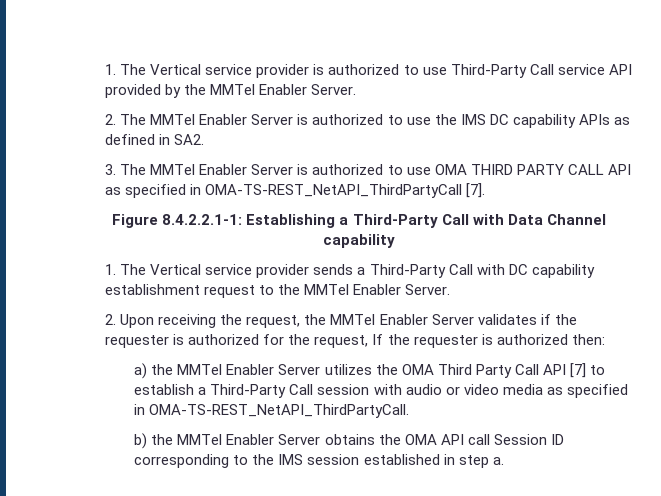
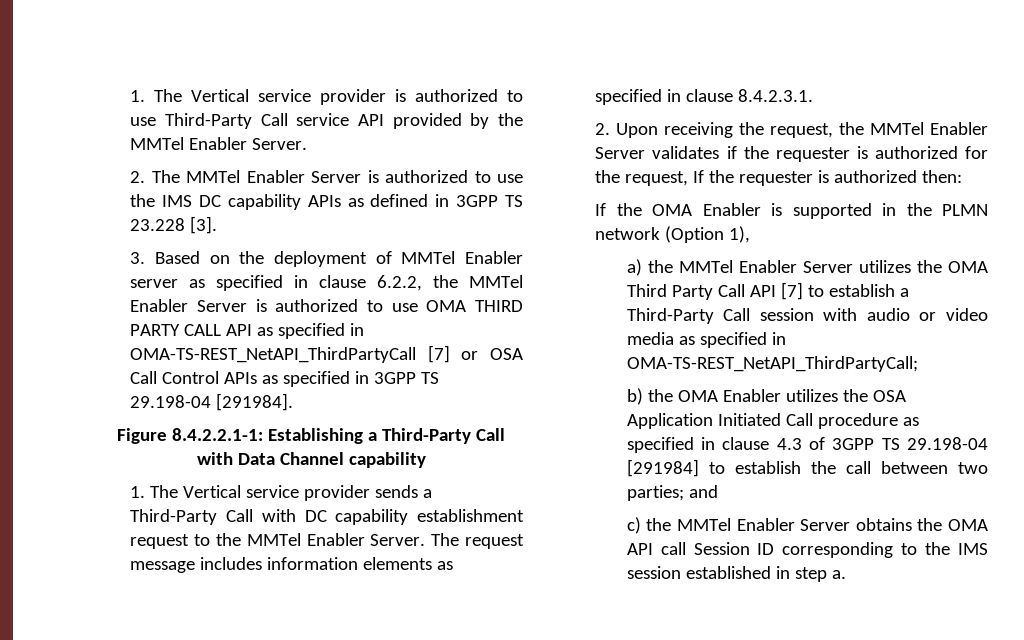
[174,134,205,145] [105,164,147,175] SA2. // 3. The -> [456,195,523,207] [130,216,218,234] [130,251,523,267] [130,275,459,291] 3GPP TS 23.228 [3]. // 3. Based on the deployment of MMTel Enabler server as specified in clause 6.2.2, the
[466,183,486,198] [7]. -> [427,345,523,363] [130,371,440,387] [130,393,294,411] [7] or OSA Call Control APIs as specified in 3GPP TS 29.198-04 [291984].
(451, 289) none -> [431,533,525,549] [130,557,454,573] [595,89,814,105] The request message includes information elements as specified in clause 8.4.2.3.1.
(605, 339) none -> [595,203,989,219] [595,226,751,243] // If the OMA Enabler is supported in the PLMN network (Option 1),
[149,404,410,418] OMA-TS-REST_NetAPI_ThirdPartyCall. -> [626,356,918,372] OMA-TS-REST_NetAPI_ThirdPartyCall;
(174, 439) none -> [677,389,906,402] [626,413,919,429] [626,437,988,453] [626,459,988,477] [626,485,718,501] [626,517,672,534] OMA Enabler utilizes the OSA Application Initiated Call procedure as specified in clause 4.3 of 3GPP TS 29.198-04 [291984] to establish the call between two parties; and // c) the

